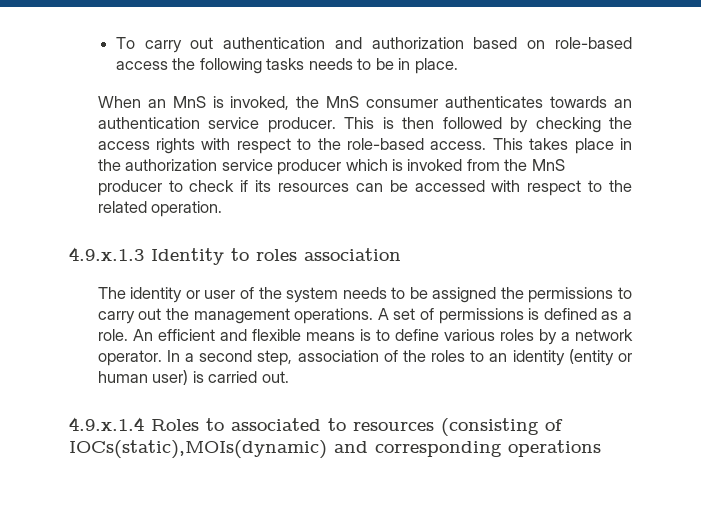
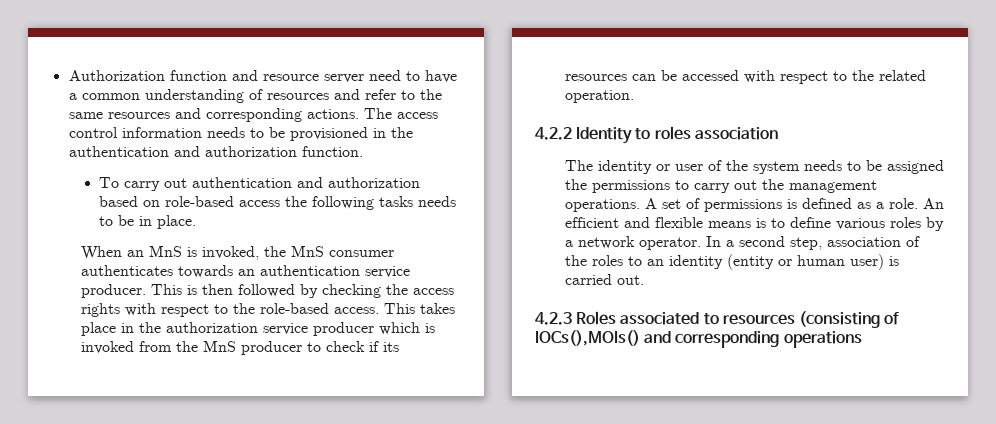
(115, 43) none -> [68,70,457,83] [68,89,442,103] [68,108,438,122] [68,127,413,141] [68,146,363,157] Authorization function and resource server need to have a common understanding of resources and refer to the same resources and corresponding actions. The access control information needs to be provisioned in the authentication and authorization function. //
[69,247,144,261] 4.9.x.1.3 -> [535,127,572,140] 4.2.2
[69,417,224,431] 4.9.x.1.4 Roles to -> [535,311,617,325] 4.2.3 Roles
[69,440,327,459] IOCs(static),MOIs(dynamic) -> [535,330,640,346] IOCs(),MOIs()

